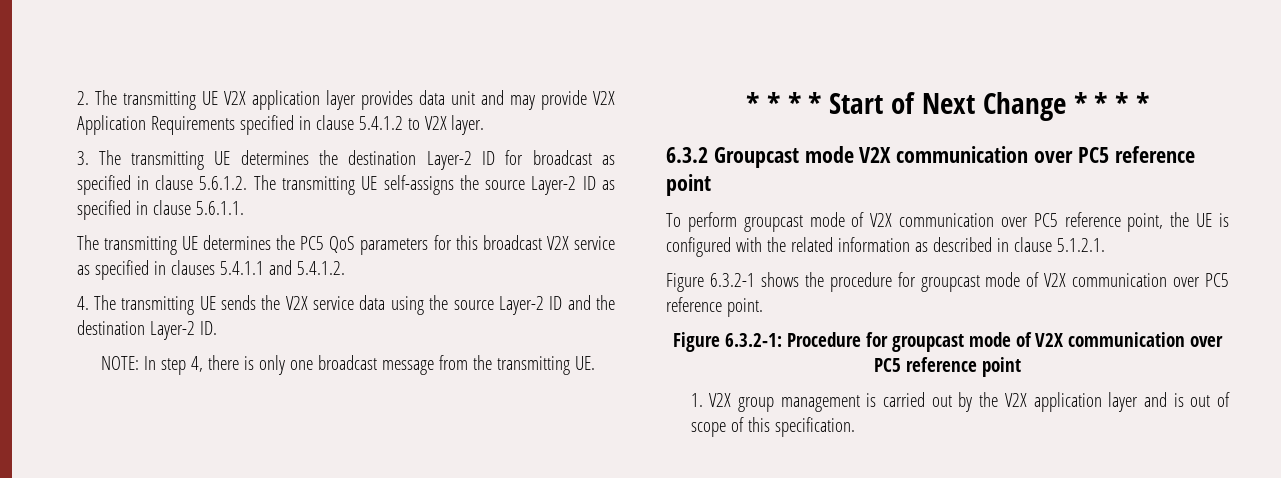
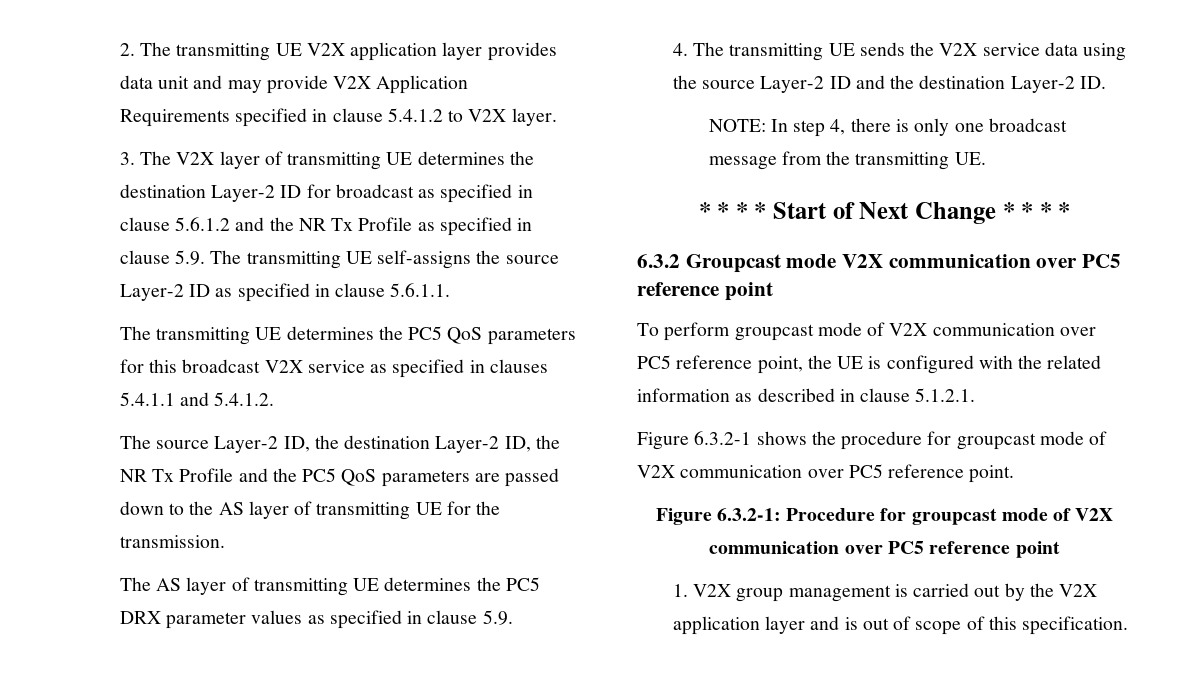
(121, 157) none -> [176,151,283,169] V2X layer of
[199,176,248,190] 5.6.1.2. -> [175,217,533,236] [119,250,206,265] 5.6.1.2 and the NR Tx Profile as specified in clause 5.9.
(345, 268) none -> [119,435,560,453] [119,468,560,487] [119,501,501,520] [119,535,225,548] [119,577,540,596] [119,610,513,629] // The source Layer-2 ID, the destination Layer-2 ID, the NR Tx Profile and the PC5 QoS parameters are passed down to the AS layer of transmitting UE for the transmission. // The AS layer of transmitting UE determines the PC5 DRX parameter values as specified in clause 5.9.

